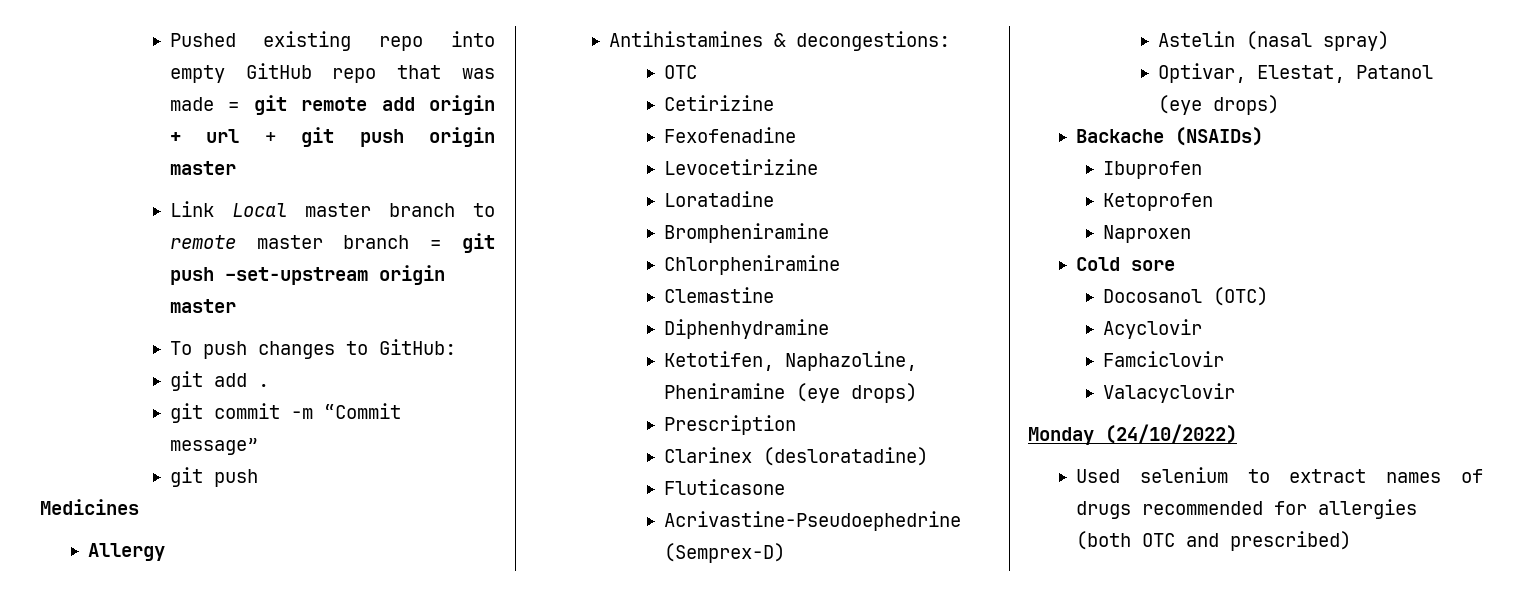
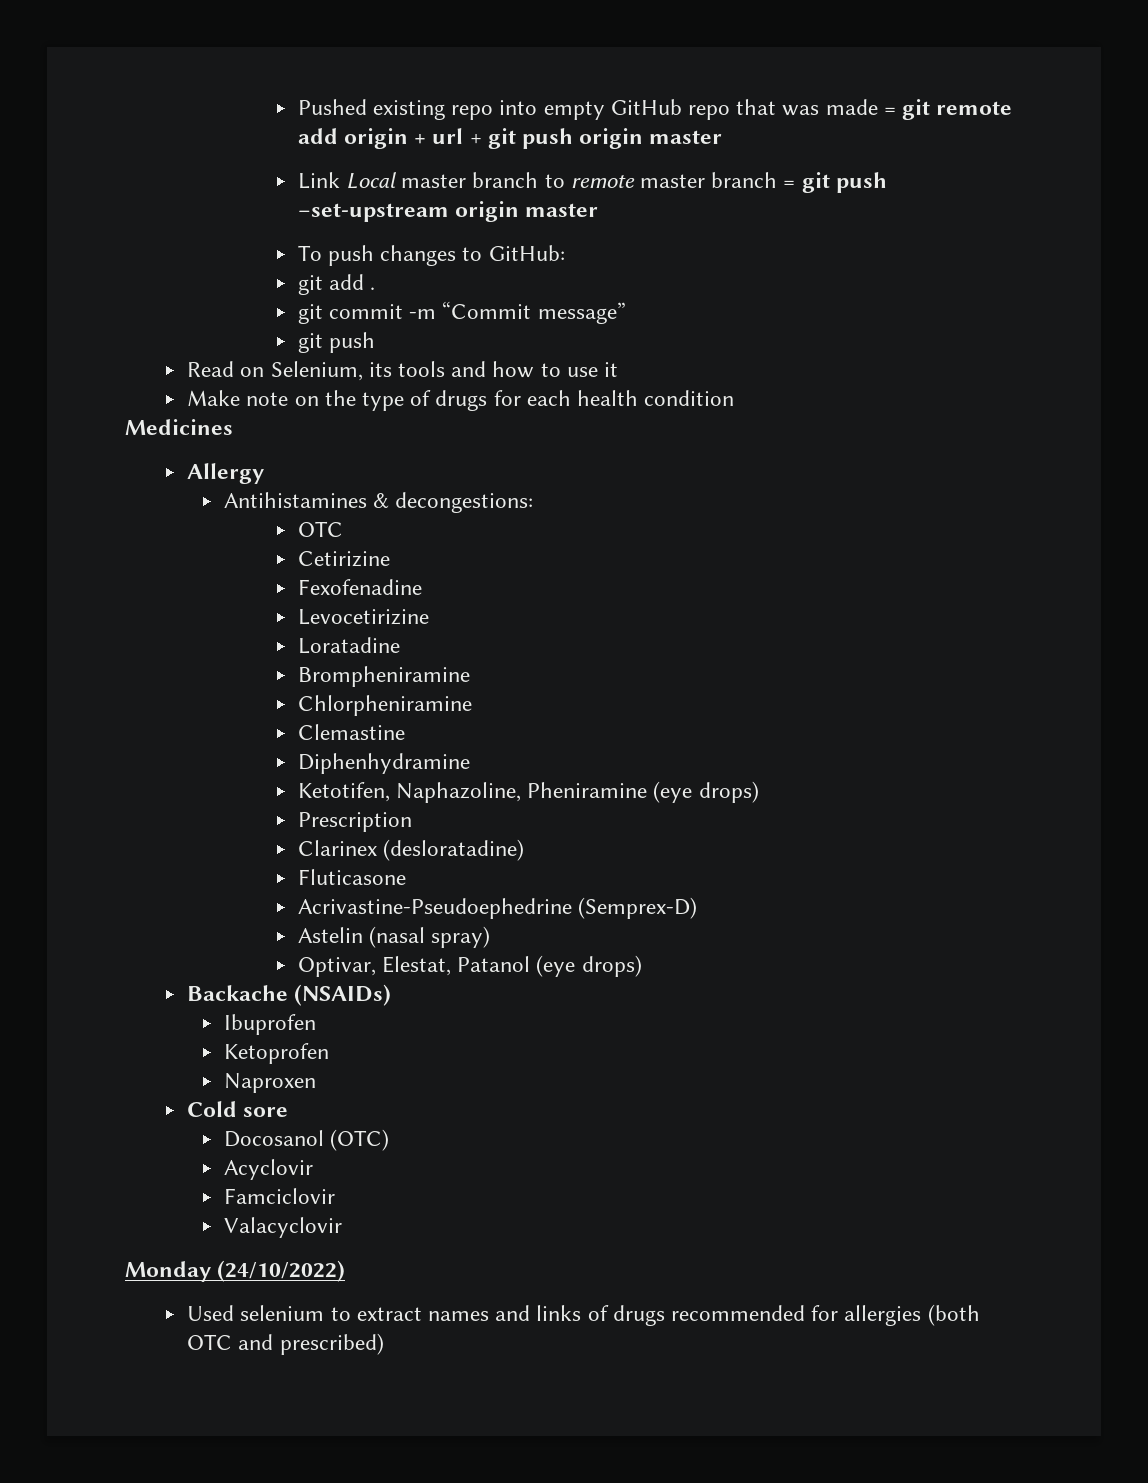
(258, 478) none -> [187,361,619,381] [187,390,735,411] // Read on Selenium, its tools and how to use it // Make note on the type of drugs for each health condition
(1442, 477) none -> [495,1305,582,1321] and links

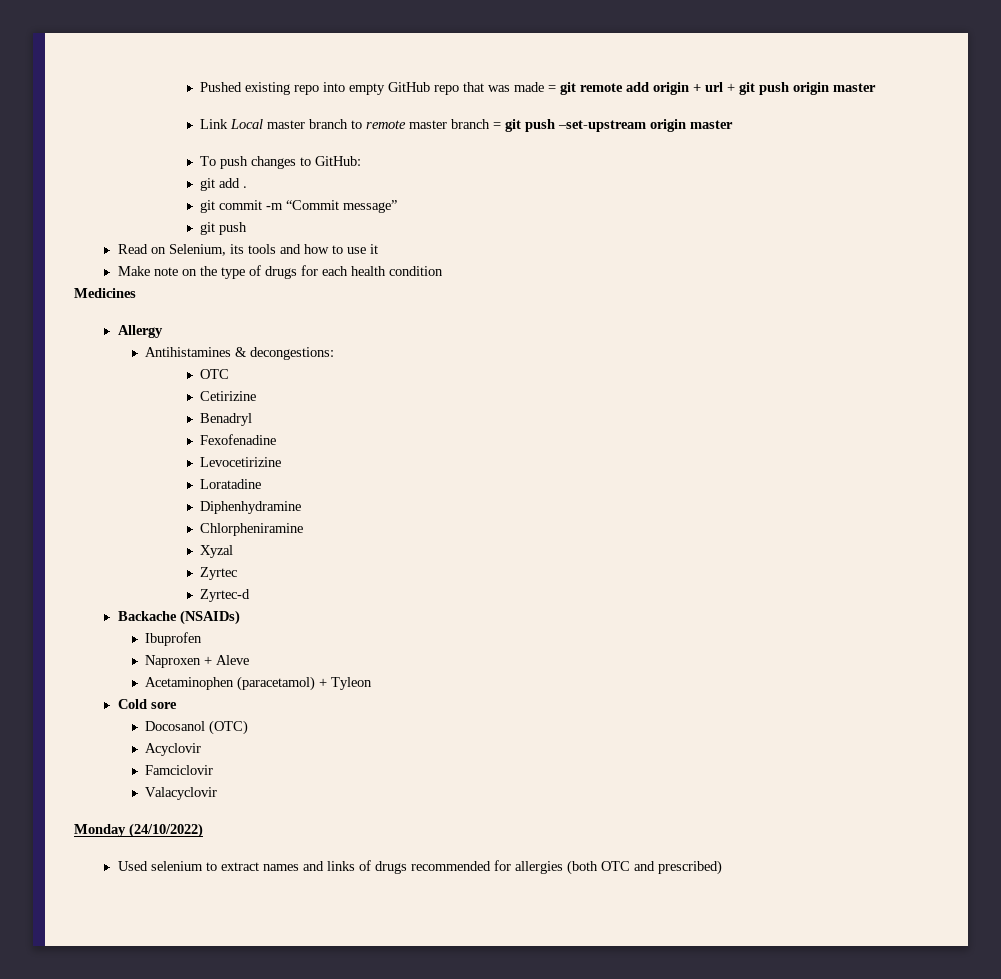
(390, 559) none -> [200,413,253,426] // Benadryl
[297,666,470,687] Brompheniramine -> [200,501,302,514] Diphenhydramine
[297,724,405,740] [297,753,470,774] [297,781,759,803] [297,812,412,832] [297,839,524,861] [297,869,406,885] [297,897,697,919] [297,926,491,948] [297,955,642,977] [187,984,392,1006] [224,1014,317,1035] [224,1043,330,1064] [224,1073,317,1093] Clemastine // Diphenhydramine // Ketotifen, Naphazoline, Pheniramine (eye drops) // Prescription // Clarinex (desloratadine) // Fluticasone // Acrivastine-Pseudoephedrine (Semprex-D) // Astelin (nasal spray) // Optivar, Elestat, Patanol (eye drops) // Backache (NSAIDs) // Ibuprofen // Ketoprofen // Naproxen -> [200,545,234,558] [200,567,238,580] [200,589,251,602] [117,610,240,625] [145,632,203,646] [145,655,250,668] [145,676,373,691] Xyzal // Zyrtec // Zyrtec-d // Backache (NSAIDs) // Ibuprofen // Naproxen + Aleve // Acetaminophen (paracetamol) + Tyleon

